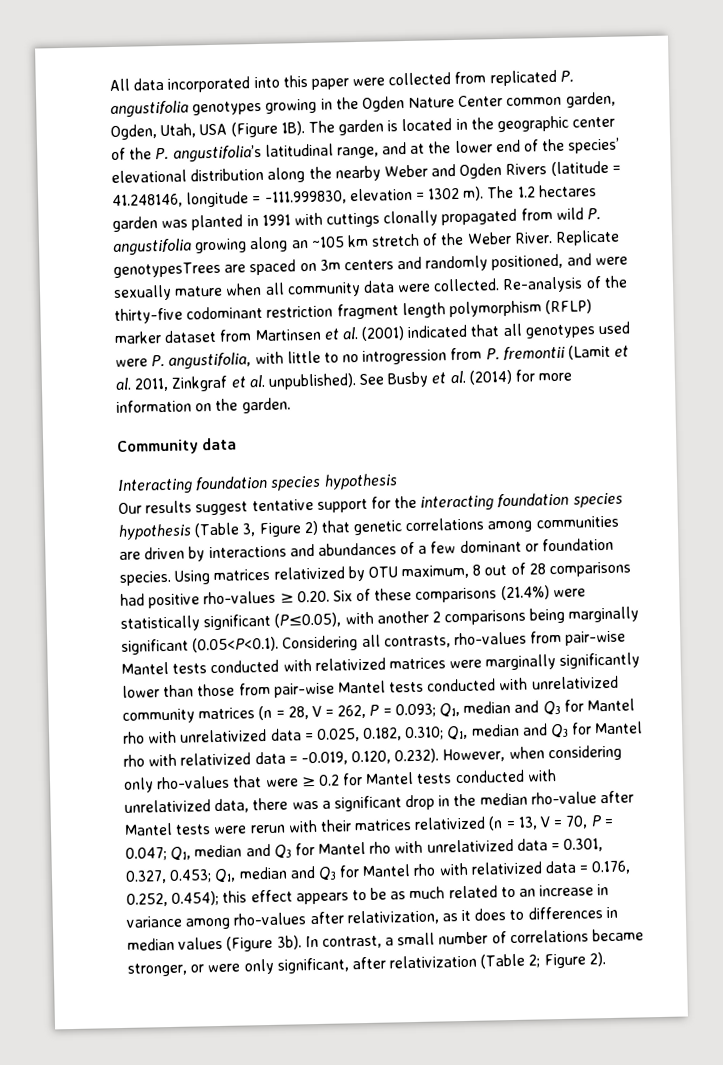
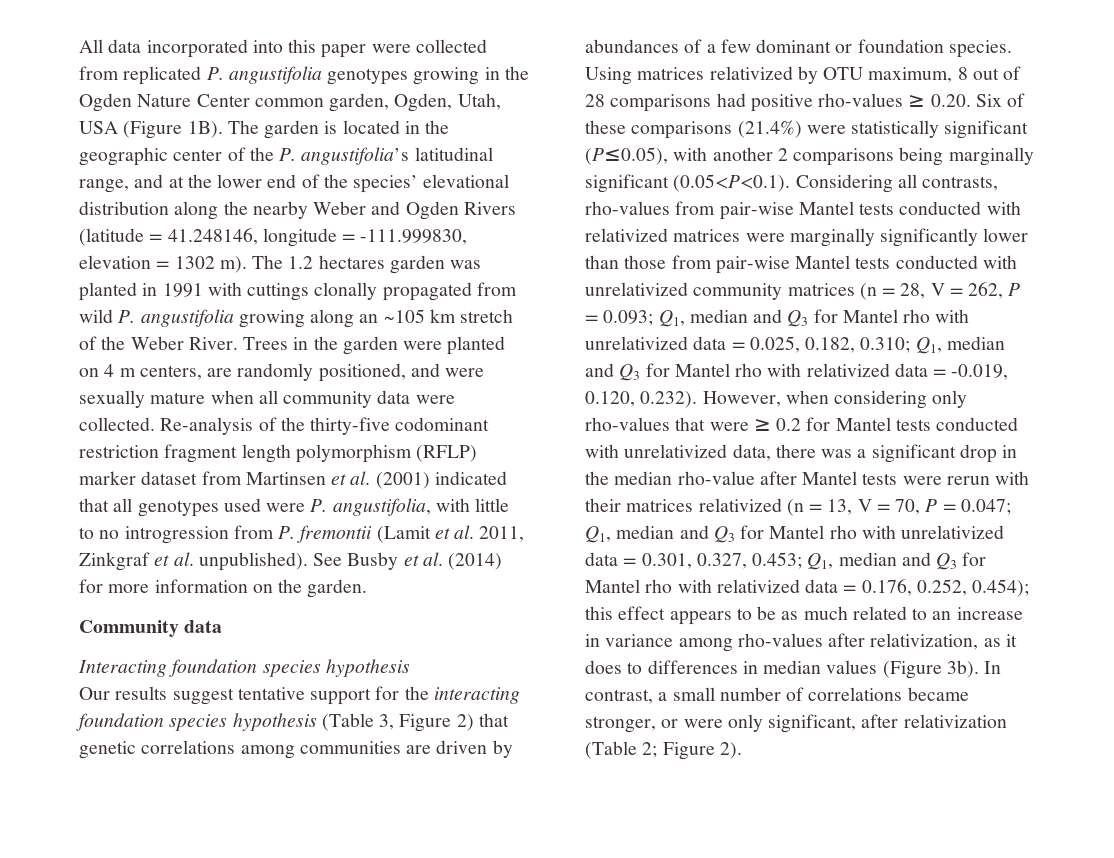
[555,229,621,246] [113,256,423,279] Replicate genotypesTrees are spaced on 3m centers and -> [243,336,506,355] [79,364,233,380] Trees in the garden were planted on 4 m centers, are
[208,543,315,559] interactions and -> (513, 749) none

